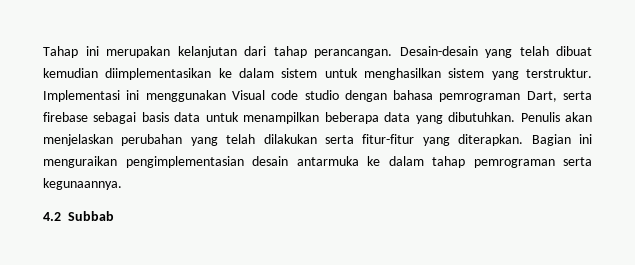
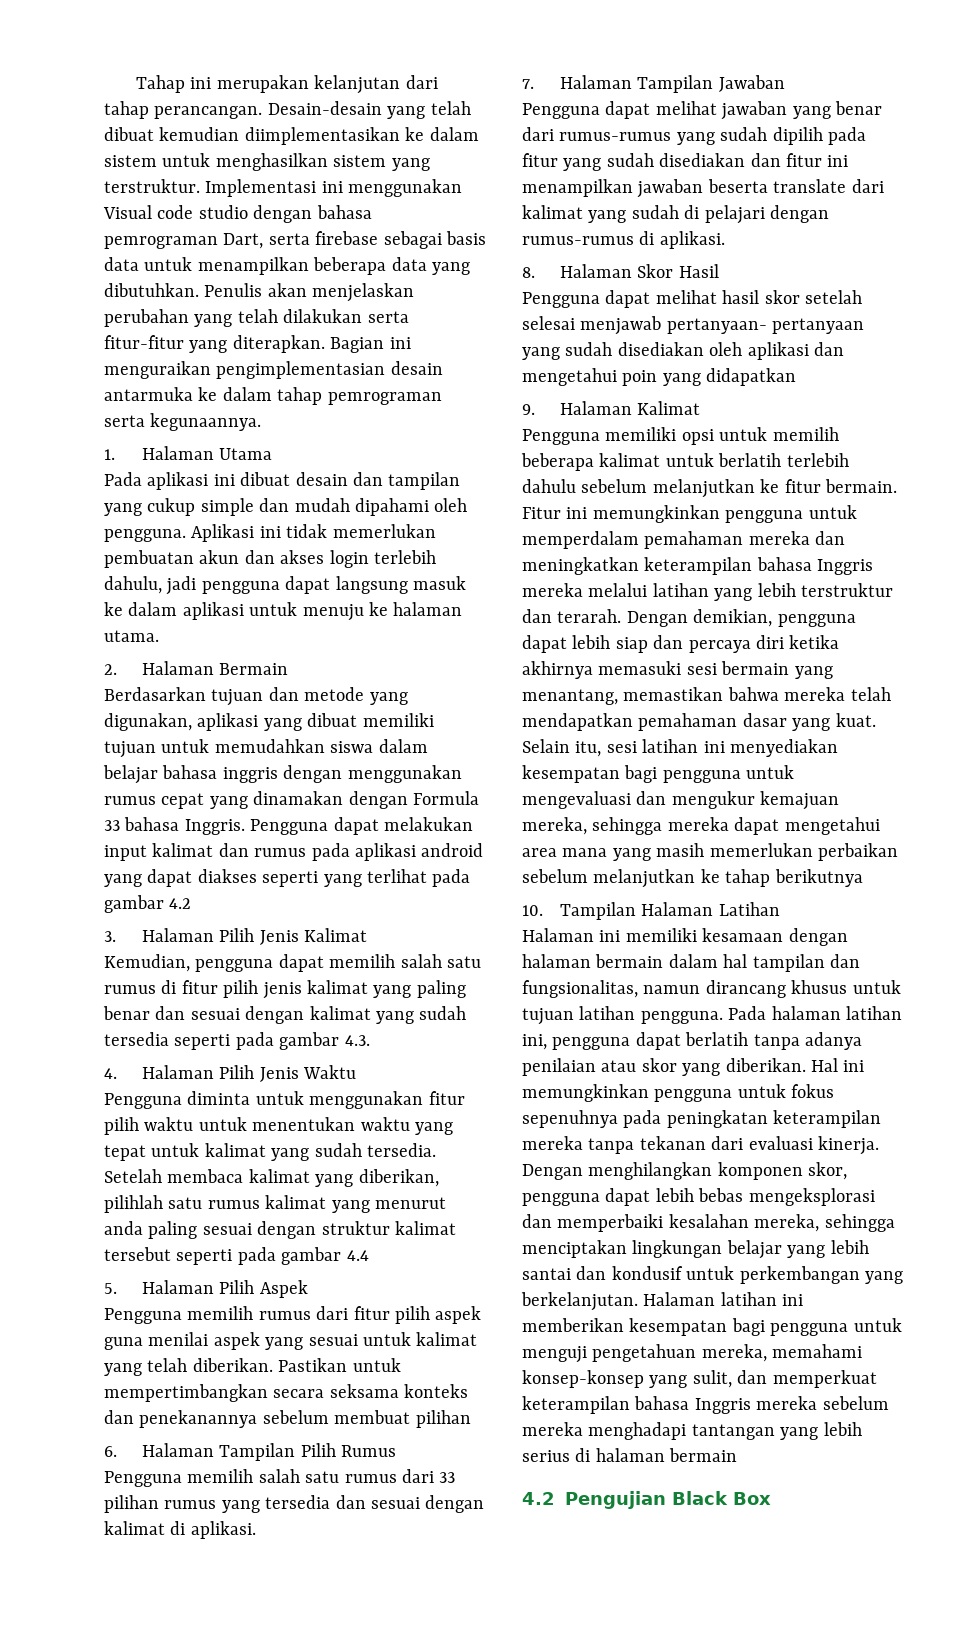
[43,211,114,221] 4.2 Subbab -> [104,446,273,460] [104,472,461,490] [104,498,468,516] [104,524,436,542] [104,550,436,568] [104,576,466,595] [104,602,463,621] [104,630,159,642] [104,661,289,675] [104,687,408,706] [104,713,434,731] [104,739,428,758] [103,765,462,784] [104,791,479,809] [104,817,473,835] [104,843,484,861] [104,869,471,887] [104,895,192,913] [104,928,367,945] [104,954,481,972] [104,980,466,999] [103,1006,467,1024] [104,1032,370,1050] [104,1065,356,1082] [104,1091,465,1109] [104,1117,453,1135] [104,1143,436,1161] [104,1169,439,1187] [104,1195,446,1213] [104,1221,456,1239] [104,1247,369,1265] [104,1280,308,1298] [104,1306,482,1324] [104,1332,478,1350] [104,1358,401,1376] [104,1384,469,1402] [104,1410,471,1428] [104,1443,396,1461] [104,1469,456,1487] [104,1495,485,1513] [104,1521,256,1539] [522,75,785,93] [522,101,882,120] [522,127,866,145] [522,153,849,171] [522,179,884,198] [522,205,829,224] [522,231,725,249] [522,264,719,278] [522,290,862,308] [522,316,865,335] [522,342,844,360] [522,368,797,386] [522,401,701,415] [522,427,839,445] [521,453,849,471] [522,479,897,498] [522,505,857,523] [522,531,846,549] [522,557,874,575] [522,583,893,601] [522,609,856,627] [522,635,840,653] [522,661,833,679] [522,687,891,705] [522,713,876,731] [522,739,838,757] [522,765,795,783] [522,791,840,810] [522,817,880,835] [522,843,898,861] [522,869,863,888] [522,902,780,920] [522,928,848,946] [522,954,860,972] [522,980,901,998] [522,1006,902,1025] [522,1032,862,1050] [522,1058,865,1076] [522,1084,835,1102] [522,1110,882,1128] [522,1136,879,1155] [522,1162,848,1180] [522,1188,875,1206] [522,1214,895,1232] [522,1240,869,1259] [522,1266,903,1284] [521,1292,804,1311] [522,1318,902,1336] [522,1344,863,1363] [522,1370,877,1388] [522,1396,889,1414] [522,1422,862,1440] [522,1448,738,1462] [522,1491,771,1509] 1. Halaman Utama // Pada aplikasi ini dibuat desain dan tampilan yang cukup simple dan mudah dipahami oleh pengguna. Aplikasi ini tidak memerlukan pembuatan akun dan akses login terlebih dahulu, jadi pengguna dapat langsung masuk ke dalam aplikasi untuk menuju ke halaman utama. // 2. Halaman Bermain // Berdasarkan tujuan dan metode yang digunakan, aplikasi yang dibuat memiliki tujuan untuk memudahkan siswa dalam belajar bahasa inggris dengan menggunakan rumus cepat yang dinamakan dengan Formula 33 bahasa Inggris. Pengguna dapat melakukan input kalimat dan rumus pada aplikasi android yang dapat diakses seperti yang terlihat pada gambar 4.2 // 3. Halaman Pilih Jenis Kalimat // Kemudian, pengguna dapat memilih salah satu rumus di fitur pilih jenis kalimat yang paling benar dan sesuai dengan kalimat yang sudah tersedia seperti pada gambar 4.3. // 4. Halaman Pilih Jenis Waktu // Pengguna diminta untuk menggunakan fitur pilih waktu untuk menentukan waktu yang tepat untuk kalimat yang sudah tersedia. Setelah membaca kalimat yang diberikan, pilihlah satu rumus kalimat yang menurut anda paling sesuai dengan struktur kalimat tersebut seperti pada gambar 4.4 // 5. Halaman Pilih Aspek // Pengguna memilih rumus dari fitur pilih aspek guna menilai aspek yang sesuai untuk kalimat yang telah diberikan. Pastikan untuk mempertimbangkan secara seksama konteks dan penekanannya sebelum membuat pilihan // 6. Halaman Tampilan Pilih Rumus // Pengguna memilih salah satu rumus dari 33 pilihan rumus yang tersedia dan sesuai dengan kalimat di aplikasi. // 7. Halaman Tampilan Jawaban // Pengguna dapat melihat jawaban yang benar dari rumus-rumus yang sudah dipilih pada fitur yang sudah disediakan dan fitur ini menampilkan jawaban beserta translate dari kalimat yang sudah di pelajari dengan rumus-rumus di aplikasi. // 8. Halaman Skor Hasil // Pengguna dapat melihat hasil skor setelah selesai menjawab pertanyaan- pertanyaan yang sudah disediakan oleh aplikasi dan mengetahui poin yang didapatkan // 9. Halaman Kalimat // Pengguna memiliki opsi untuk memilih beberapa kalimat untuk berlatih terlebih dahulu sebelum melanjutkan ke fitur bermain. Fitur ini memungkinkan pengguna untuk memperdalam pemahaman mereka dan meningkatkan keterampilan bahasa Inggris mereka melalui latihan yang lebih terstruktur dan terarah. Dengan demikian, pengguna dapat lebih siap dan percaya diri ketika akhirnya memasuki sesi bermain yang menantang, memastikan bahwa mereka telah mendapatkan pemahaman dasar yang kuat. Selain itu, sesi latihan ini menyediakan kesempatan bagi pengguna untuk mengevaluasi dan mengukur kemajuan mereka, sehingga mereka dapat mengetahui area mana yang masih memerlukan perbaikan sebelum melanjutkan ke tahap berikutnya // 10. Tampilan Halaman Latihan // Halaman ini memiliki kesamaan dengan halaman bermain dalam hal tampilan dan fungsionalitas, namun dirancang khusus untuk tujuan latihan pengguna. Pada halaman latihan ini, pengguna dapat berlatih tanpa adanya penilaian atau skor yang diberikan. Hal ini memungkinkan pengguna untuk fokus sepenuhnya pada peningkatan keterampilan mereka tanpa tekanan dari evaluasi kinerja. Dengan menghilangkan komponen skor, pengguna dapat lebih bebas mengeksplorasi dan memperbaiki kesalahan mereka, sehingga menciptakan lingkungan belajar yang lebih santai dan kondusif untuk perkembangan yang berkelanjutan. Halaman latihan ini memberikan kesempatan bagi pengguna untuk menguji pengetahuan mereka, memahami konsep-konsep yang sulit, dan memperkuat keterampilan bahasa Inggris mereka sebelum mereka menghadapi tantangan yang lebih serius di halaman bermain // 4.2 Pengujian Black Box

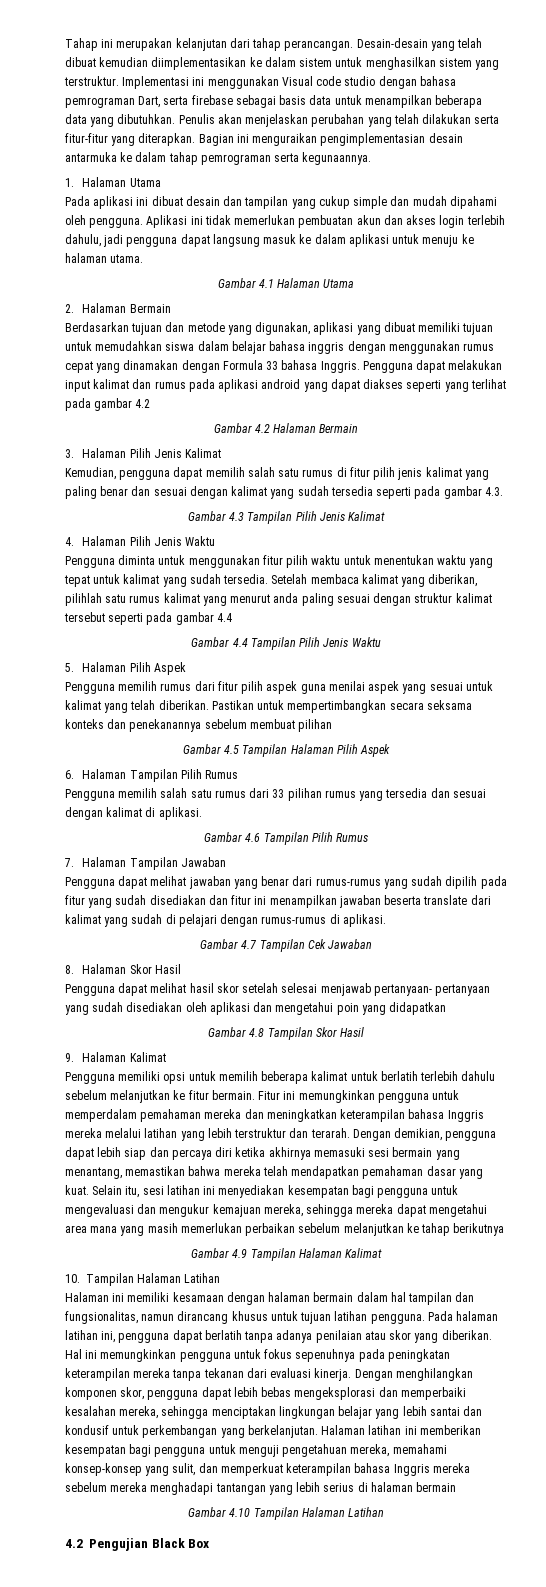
(159, 636) none -> [217,278,355,288] // Gambar 4.1 Halaman Utama
(192, 903) none -> [213,423,359,433] // Gambar 4.2 Halaman Bermain
(370, 1040) none -> [187,511,386,524] // Gambar 4.3 Tampilan Pilih Jenis Kalimat
(369, 1255) none -> [191,637,381,650] // Gambar 4.4 Tampilan Pilih Jenis Waktu
(471, 1419) none -> [182,744,391,757] // Gambar 4.5 Tampilan Halaman Pilih Aspek
(256, 1530) none -> [204,832,368,845] // Gambar 4.6 Tampilan Pilih Rumus
(725, 240) none -> [200,939,372,952] // Gambar 4.7 Tampilan Cek Jawaban
(797, 377) none -> [208,1027,364,1040] // Gambar 4.8 Tampilan Skor Hasil
(863, 878) none -> [191,1248,382,1261] // Gambar 4.9 Tampilan Halaman Kalimat
(738, 1455) none -> [188,1507,384,1520] // Gambar 4.10 Tampilan Halaman Latihan

